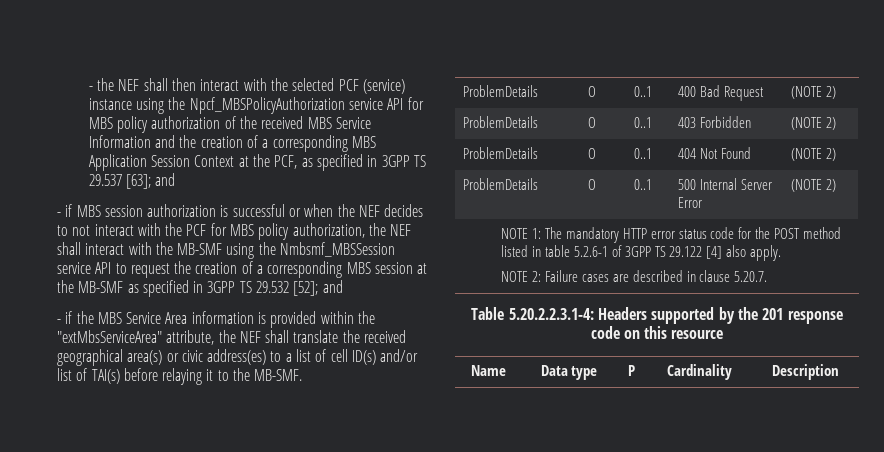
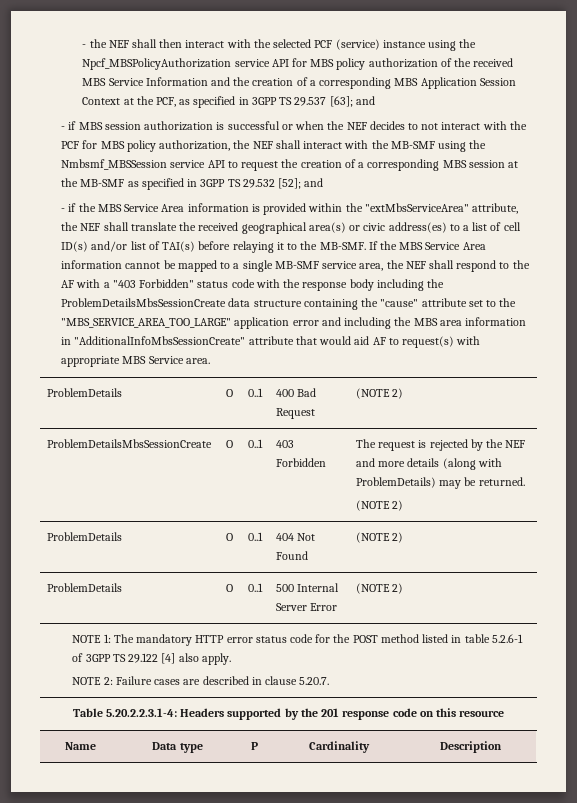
(303, 375) none -> [368,241,486,250] [61,260,530,272] [61,279,445,291] [61,298,517,310] [61,317,527,329] [61,336,481,348] [61,356,210,367] If the MBS Service Area information cannot be mapped to a single MB-SMF service area, the NEF shall respond to the AF with a "403 Forbidden" status code with the response body including the ProblemDetailsMbsSessionCreate data structure containing the "cause" attribute set to the "MBS_SERVICE_AREA_TOO_LARGE" application error and including the MBS area information in "AdditionalInfoMbsSessionCreate" attribute that would aid AF to request(s) with appropriate MBS Service area.
[462,116,538,128] ProblemDetails -> [46,439,212,448] ProblemDetailsMbsSessionCreate
(751, 122) none -> [355,439,526,451] [355,458,502,470] [355,477,525,489] The request is rejected by the NEF and more details (along with ProblemDetails) may be returned. //

